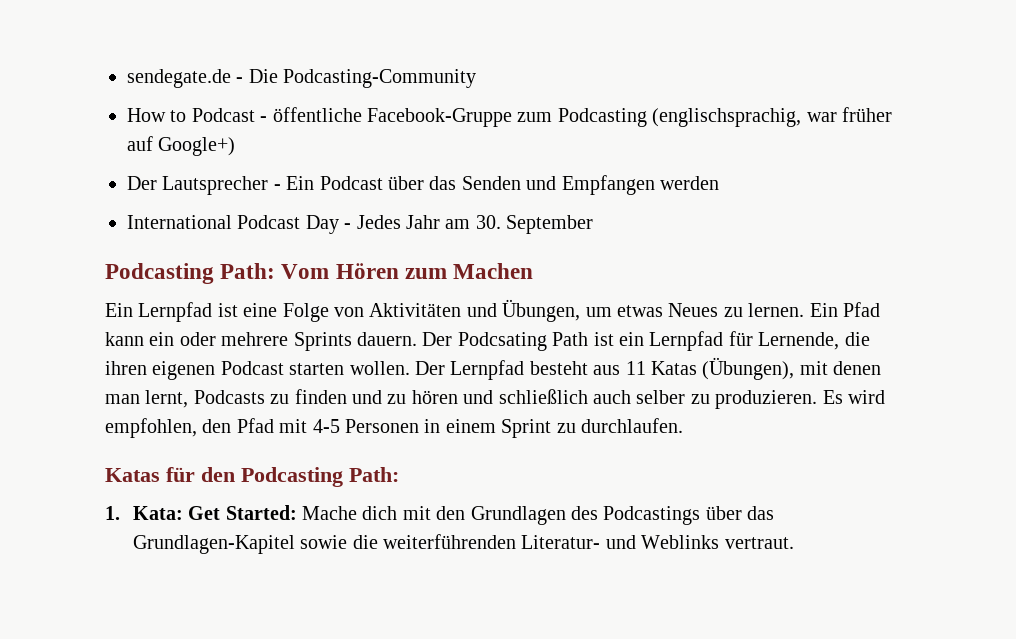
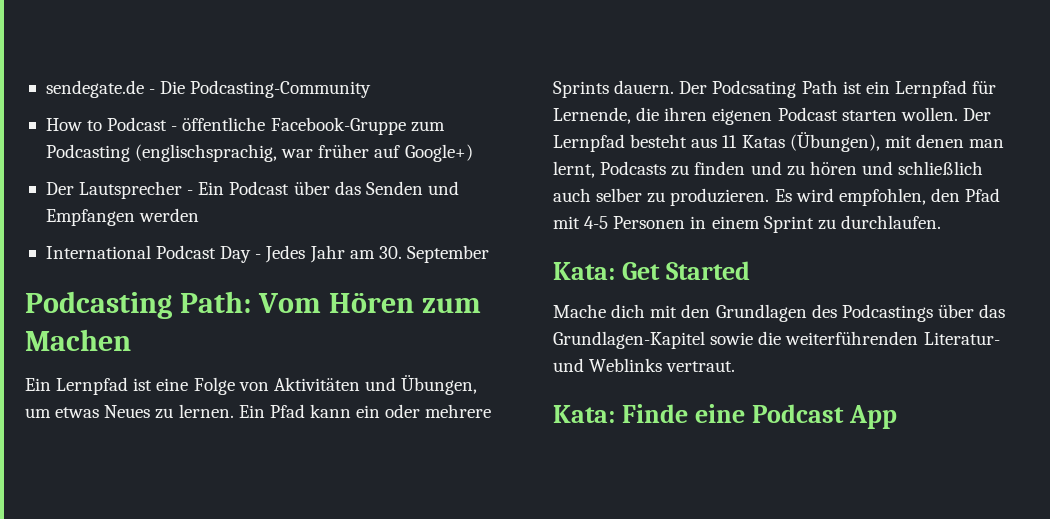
[105,467,399,487] [105,506,120,520] Katas für den Podcasting Path: // 1. -> (941, 222) none
[225,505,297,520] Started: -> [665,261,750,280] Started //
(794, 543) none -> [553,404,897,429] // Kata: Finde eine Podcast App

